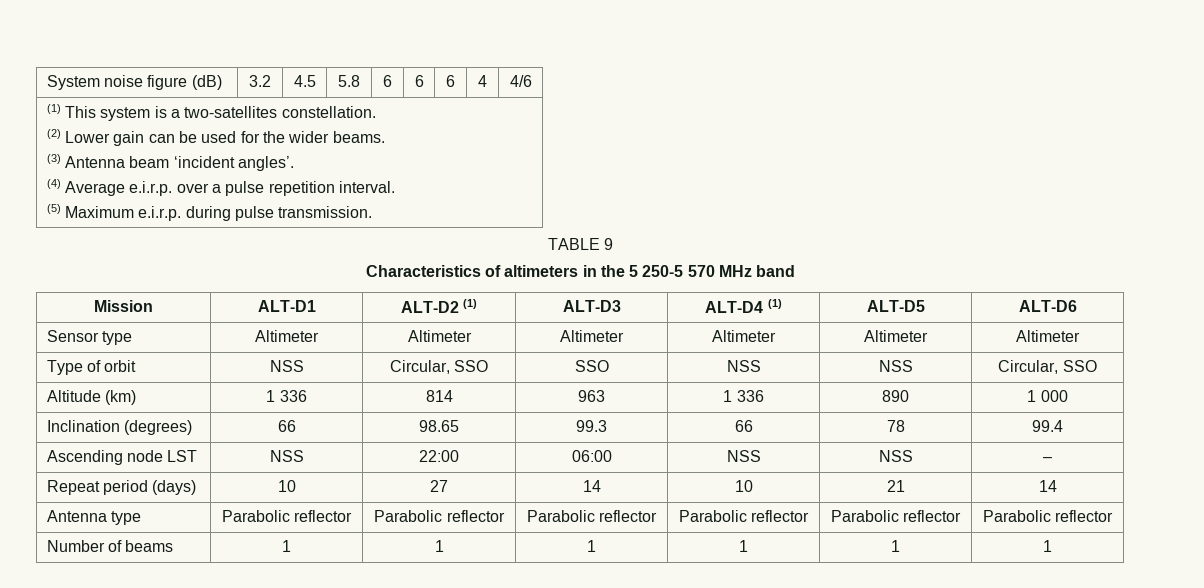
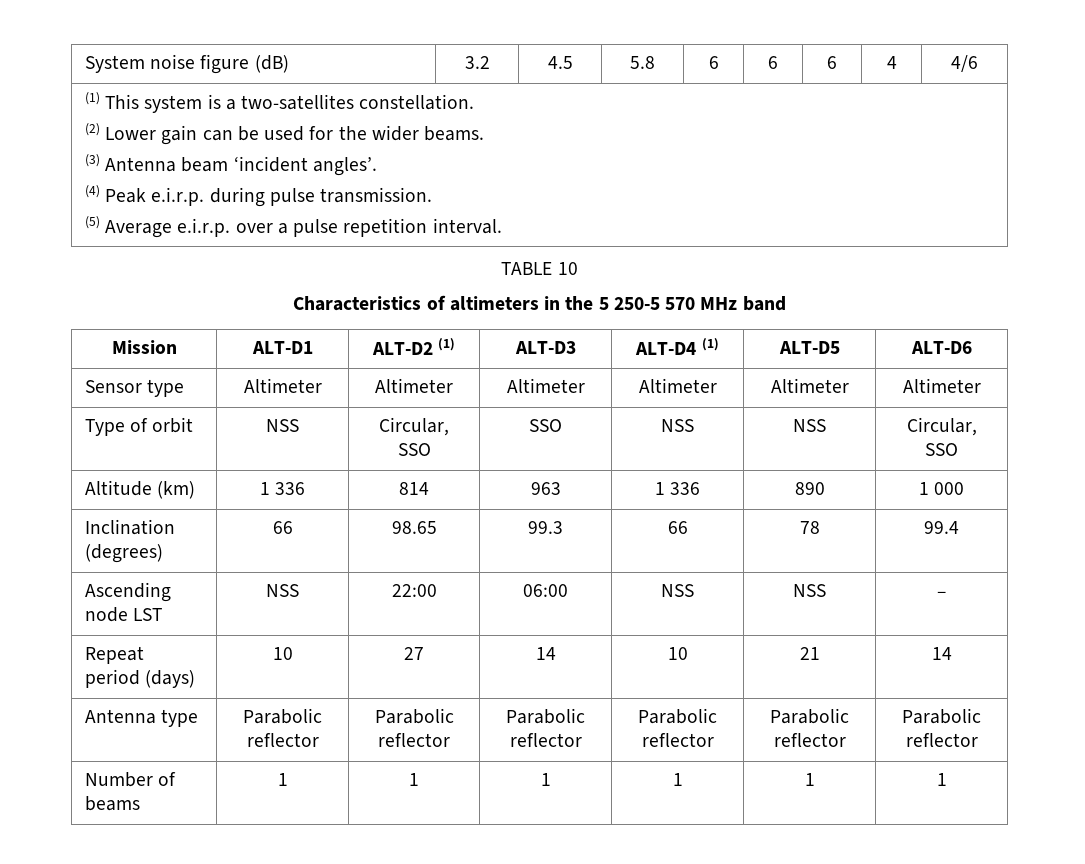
(61, 184) none -> [105,187,433,207] [84,216,100,229] Peak e.i.r.p. during pulse transmission. // (5)
[46,204,373,221] // (5) Maximum e.i.r.p. during pulse transmission. -> (502, 226) none
[604,238,614,250] 9 -> [557,262,578,275] 10

